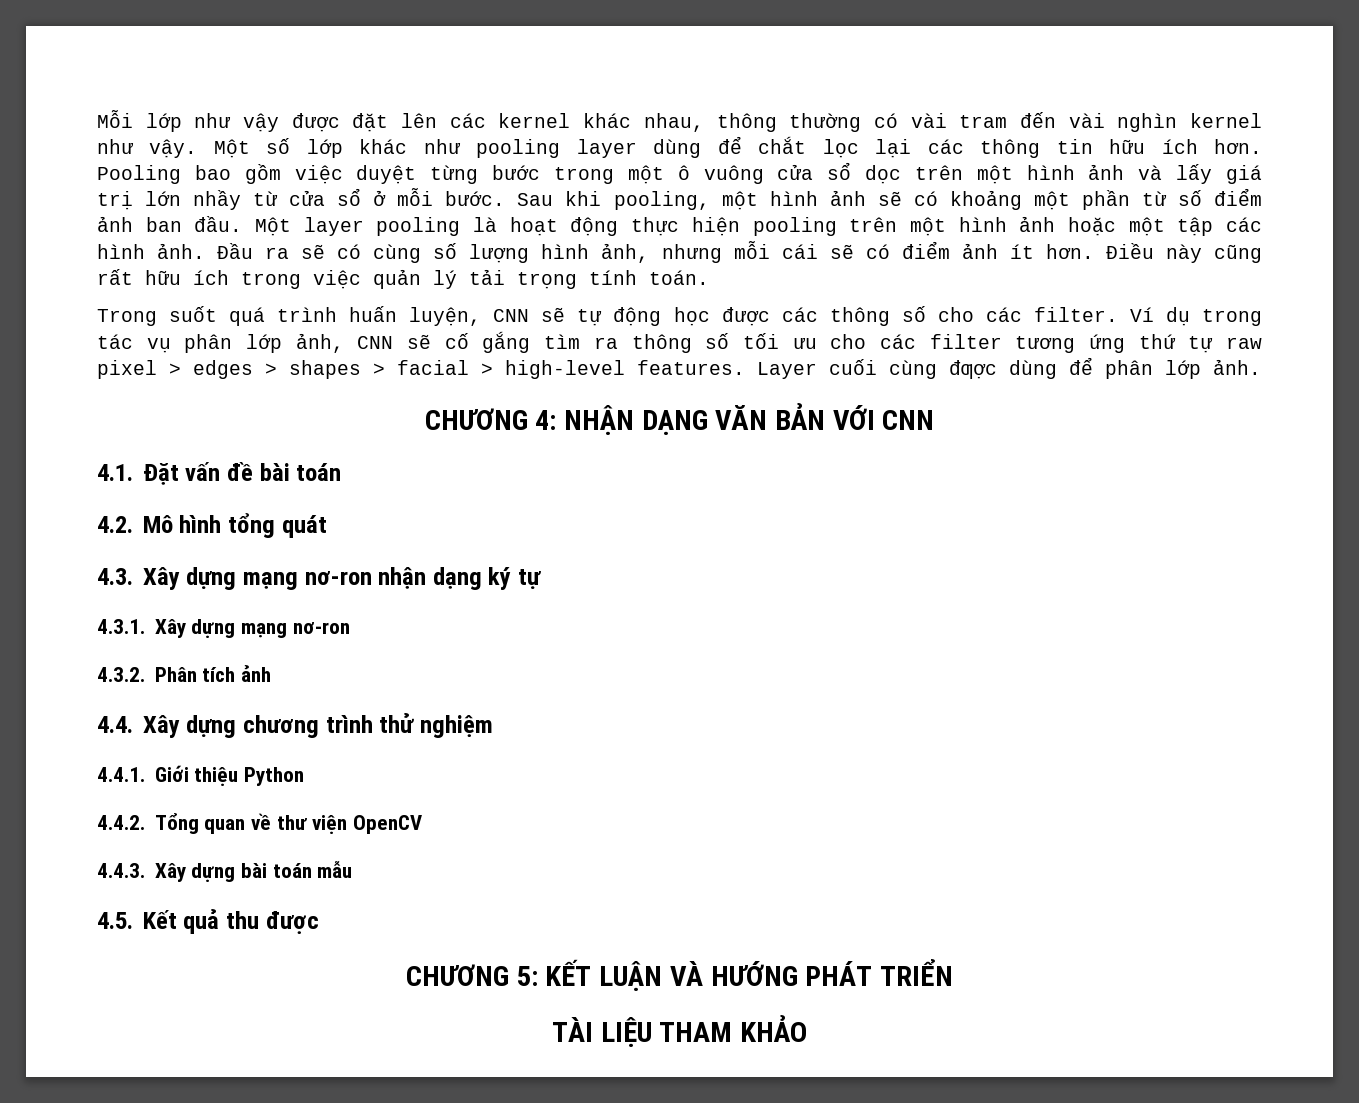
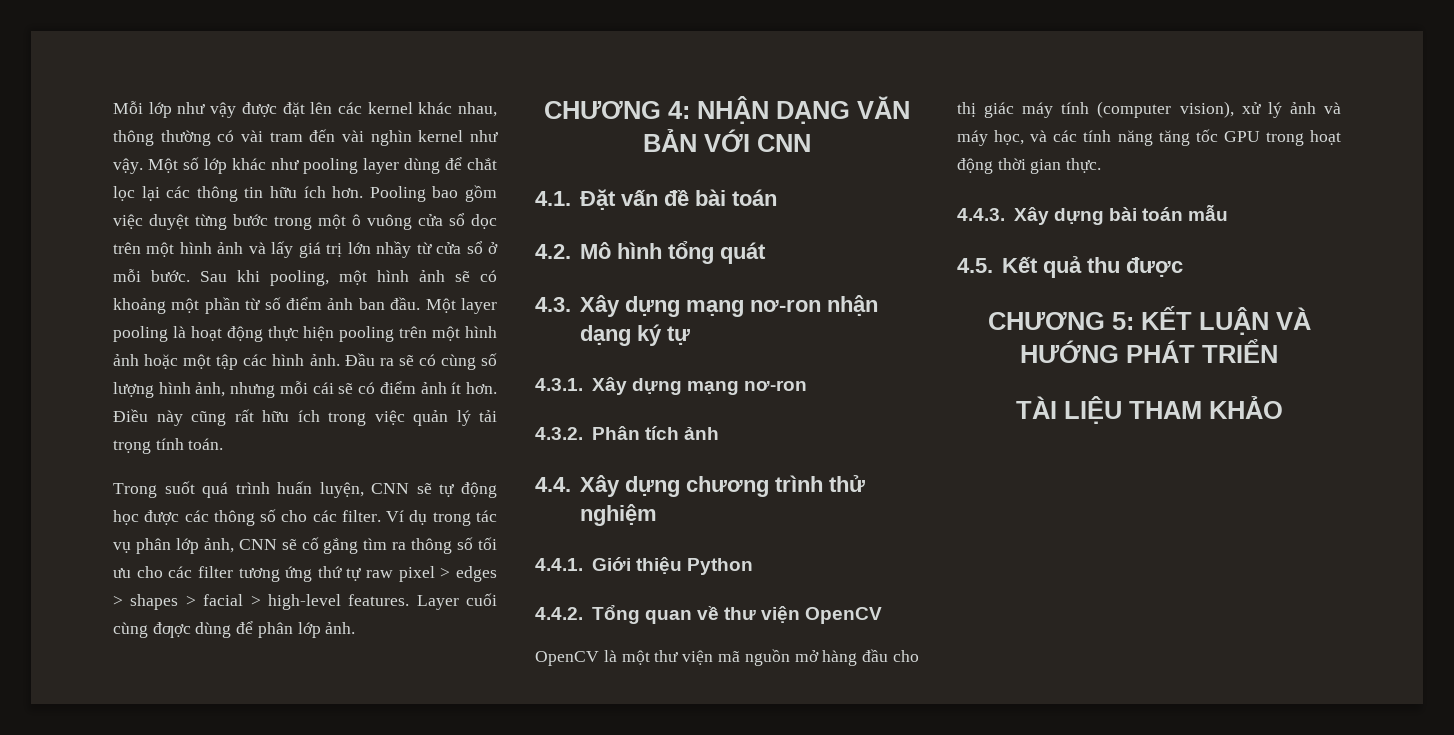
(423, 824) none -> [535,649,919,666] [957,101,1341,118] [957,129,1341,146] [957,158,1102,174] // OpenCV là một thư viện mã nguồn mở hàng đầu cho thị giác máy tính (computer vision), xử lý ảnh và máy học, và các tính năng tăng tốc GPU trong hoạt động thời gian thực.

